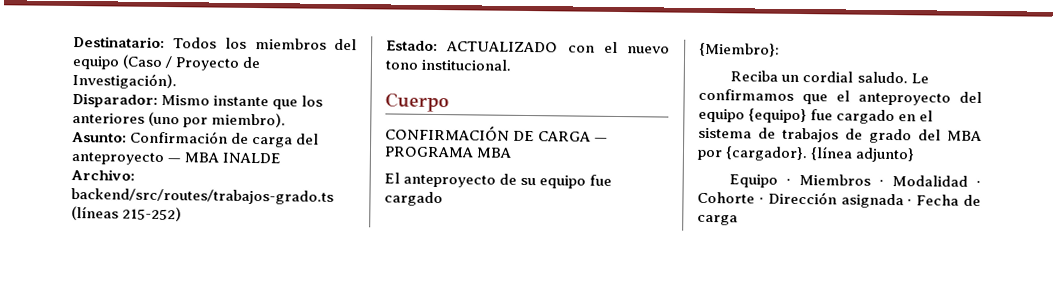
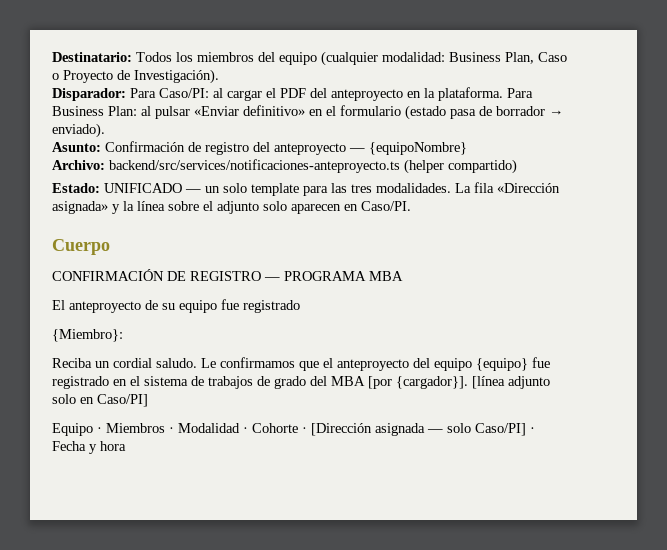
[122,54,262,71] [72,73,177,90] [72,93,324,110] [72,111,287,128] (Caso / Proyecto de Investigación). // Disparador: Mismo instante que los anteriores (uno por miembro). -> [321,51,567,66] [52,69,219,84] [52,87,533,101] [52,105,564,120] [52,123,105,138] (cualquier modalidad: Business Plan, Caso o Proyecto de Investigación). // Disparador: Para Caso/PI: al cargar el PDF del anteproyecto en la plataforma. Para Business Plan: al pulsar «Enviar definitivo» en el formulario (estado pasa de borrador → enviado).
[252,136,294,148] carga -> [205,142,249,155] registro
[184,152,282,164] MBA INALDE -> [369,142,467,155] {equipoNombre}
[71,188,334,205] [71,205,183,222] [386,40,670,54] [385,58,512,71] backend/src/routes/trabajos-grado.ts (líneas 215-252) // Estado: ACTUALIZADO con el nuevo tono institucional. -> [109,159,517,174] [52,182,560,196] [52,201,411,214] backend/src/services/notificaciones-anteproyecto.ts (helper compartido) // Estado: UNIFICADO — un solo template para las tres modalidades. La fila «Dirección asignada» y la línea sobre el adjunto solo aparecen en Caso/PI.
[538,131,592,142] CARGA -> [190,271,261,281] REGISTRO
[384,191,443,207] cargado -> [243,300,300,313] registrado
[836,109,896,125] cargado -> [52,376,109,389] registrado
[697,146,916,163] por {cargador}. {línea adjunto} -> [368,376,550,389] [52,394,148,407] [por {cargador}]. [línea adjunto solo en Caso/PI]
[767,191,981,209] [697,214,738,226] Dirección asignada · Fecha de carga -> [311,423,535,436] [52,441,126,454] [Dirección asignada — solo Caso/PI] · Fecha y hora

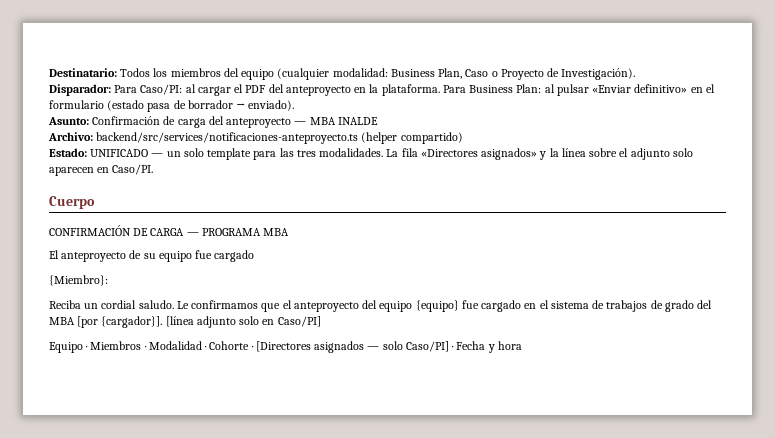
[205,142,249,155] registro -> [177,118,206,128] carga
[369,142,467,155] {equipoNombre} -> [309,117,378,125] MBA INALDE
[497,183,560,193] [52,201,108,214] «Dirección asignada» -> [420,148,538,160] «Directores asignados»
[190,271,261,281] REGISTRO -> [150,228,185,236] CARGA
[243,300,300,313] registrado -> [214,250,255,262] cargado
[52,376,109,389] registrado -> [481,300,522,312] cargado
[311,423,425,436] [Dirección asignada -> [255,341,365,353] [Directores asignados

